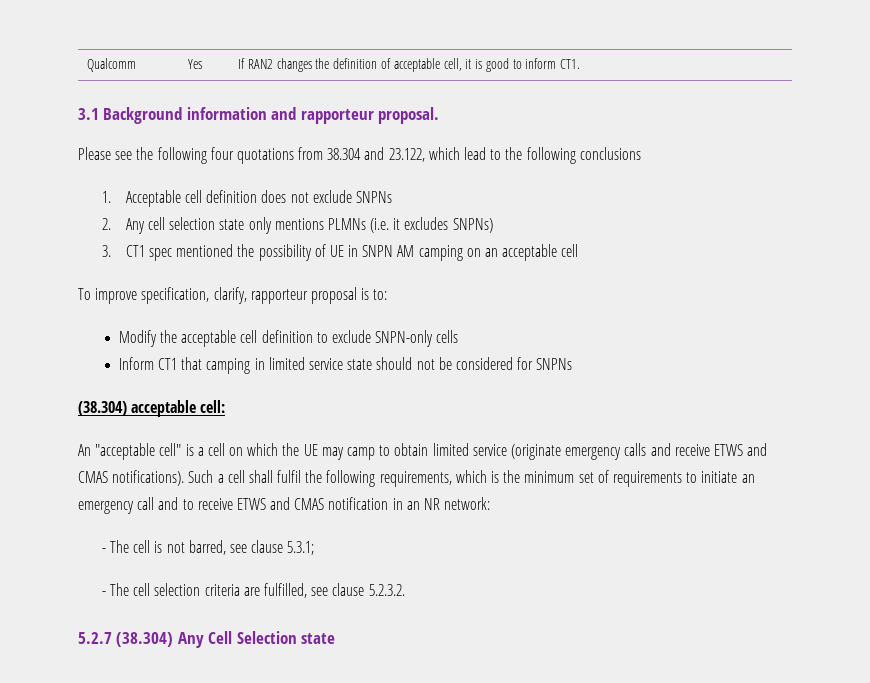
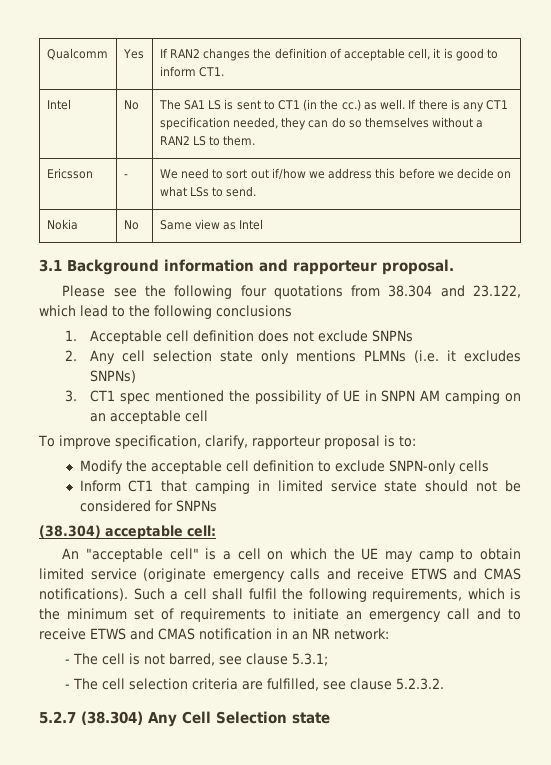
(581, 64) none -> [46,99,71,110] [123,100,139,110] [158,99,509,112] [159,117,484,130] [159,135,256,146] [46,168,93,179] [123,174,128,178] [159,168,512,180] [159,186,257,197] [46,219,78,230] [123,220,139,230] [159,219,264,230] // Intel | No | The SA1 LS is sent to CT1 (in the cc.) as well. If there is any CT1 specification needed, they can do so themselves without a RAN2 LS to them. // Ericsson | - | We need to sort out if/how we address this before we decide on what LSs to send. // Nokia | No | Same view as Intel

